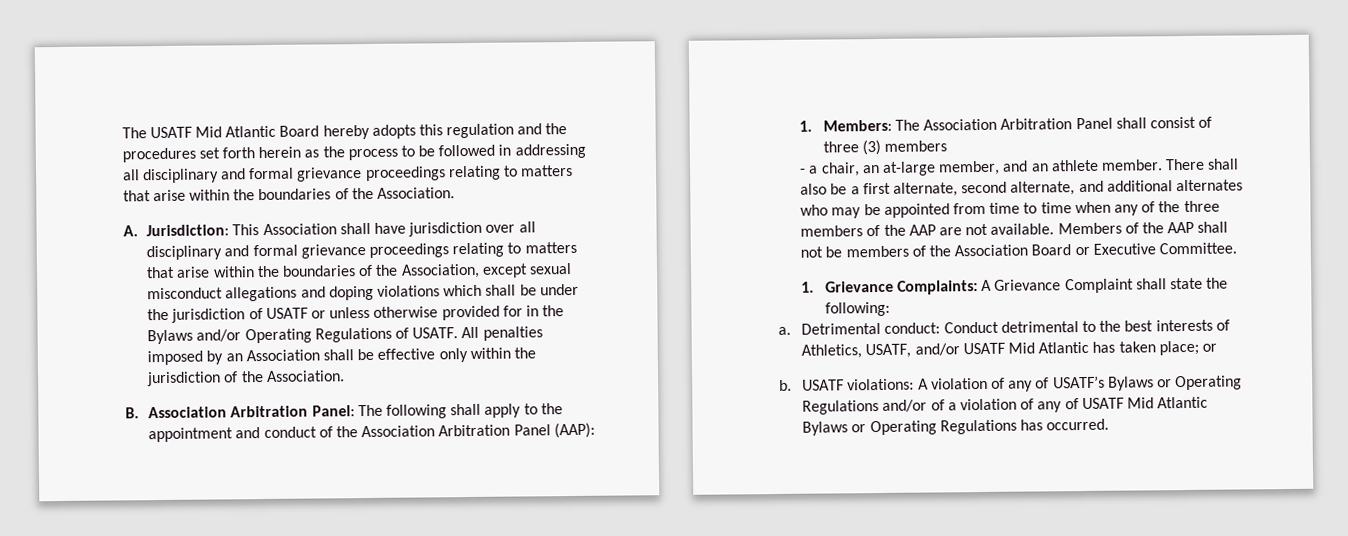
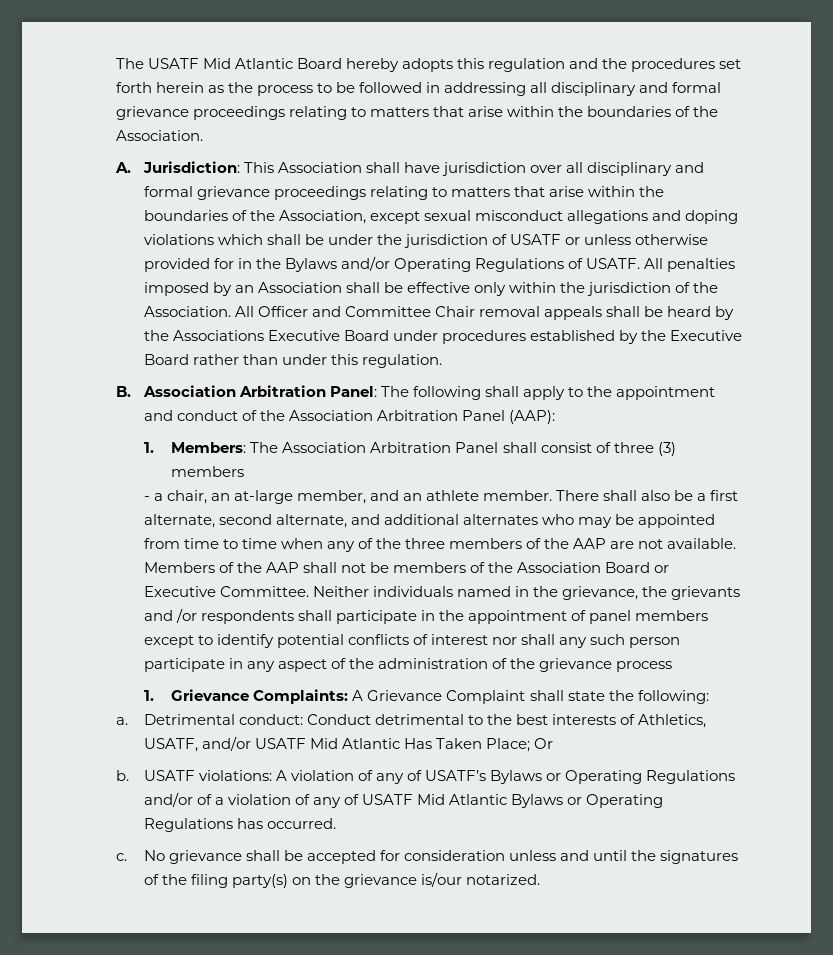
(345, 376) none -> [234,306,735,320] [143,330,742,344] [143,354,442,368] All Officer and Committee Chair removal appeals shall be heard by the Associations Executive Board under procedures established by the Executive Board rather than under this regulation.
(1237, 248) none -> [312,586,740,600] [143,608,709,624] [143,634,681,648] [143,658,673,672] Neither individuals named in the grievance, the grievants and /or respondents shall participate in the appointment of panel members except to identify potential conflicts of interest nor shall any such person participate in any aspect of the administration of the grievance process
[1092,340,1217,356] has taken place; or -> [403,738,553,752] Has Taken Place; Or
(1110, 424) none -> [115,850,739,864] [143,872,540,888] // c. No grievance shall be accepted for consideration unless and until the signatures of the filing party(s) on the grievance is/our notarized.

